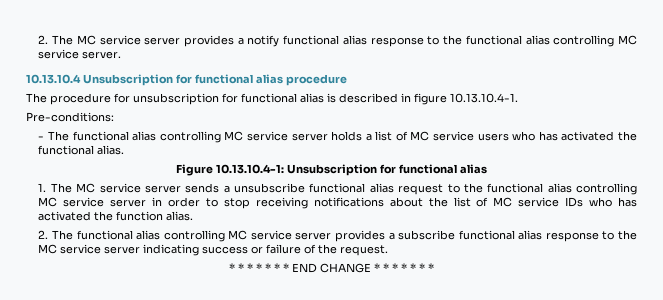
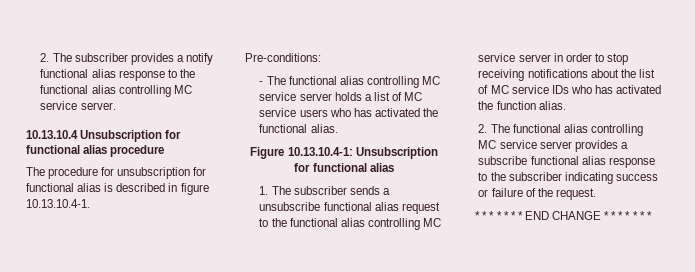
[38,35,181,45] 2. The MC service server -> [40,53,128,62] 2. The subscriber
[76,183,181,193] MC service server -> [293,186,347,195] subscriber
[38,244,141,254] MC service server -> [508,172,562,181] subscriber

